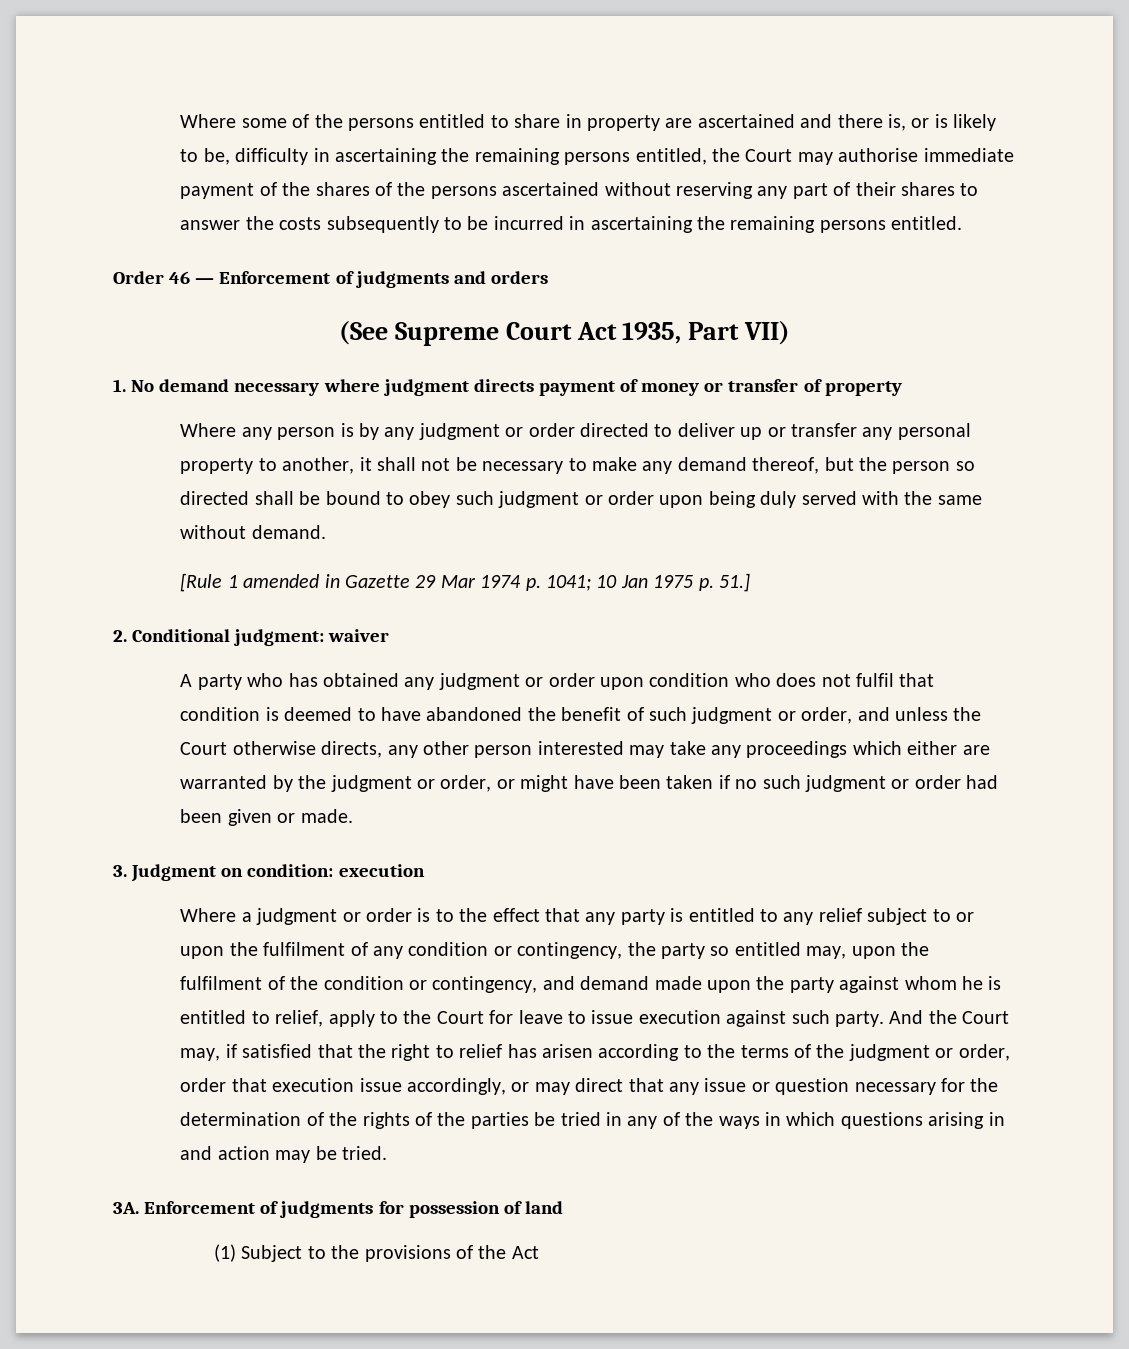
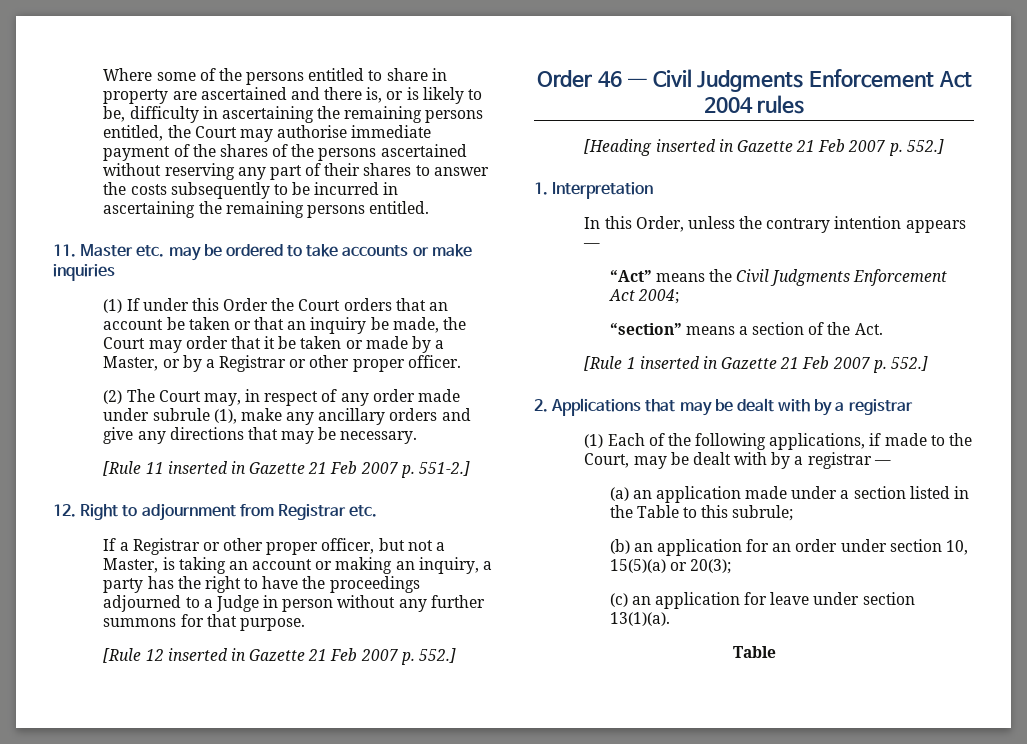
[113,271,548,288] [338,321,791,346] [113,379,902,396] [180,423,971,440] [180,457,975,474] [180,491,982,508] [180,525,326,539] Order 46 — Enforcement of judgments and orders // (See Supreme Court Act 1935, Part VII) // 1. No demand necessary where judgment directs payment of money or transfer of property // Where any person is by any judgment or order directed to deliver up or transfer any personal property to another, it shall not be necessary to make any demand thereof, but the person so directed shall be bound to obey such judgment or order upon being duly served with the same without demand. -> [53,244,472,261] [53,264,115,281] [103,298,449,313] [103,317,467,334] [103,336,445,353] [103,355,461,372] [103,389,461,406] [103,408,471,425] [103,427,418,444] [103,461,471,478] [53,503,378,521] [103,538,446,555] [103,557,493,574] [103,576,420,593] [103,595,485,612] [103,614,305,631] [103,648,457,665] [536,69,972,92] [703,95,805,114] [584,139,944,156] [534,182,654,199] [584,216,966,233] [583,243,601,248] [609,269,948,286] [608,289,679,304] [609,322,883,335] 11. Master etc. may be ordered to take accounts or make inquiries // (1) If under this Order the Court orders that an account be taken or that an inquiry be made, the Court may order that it be taken or made by a Master, or by a Registrar or other proper officer. // (2) The Court may, in respect of any order made under subrule (1), make any ancillary orders and give any directions that may be necessary. // [Rule 11 inserted in Gazette 21 Feb 2007 p. 551-2.] // 12. Right to adjournment from Registrar etc. // If a Registrar or other proper officer, but not a Master, is taking an account or making an inquiry, a party has the right to have the proceedings adjourned to a Judge in person without any further summons for that purpose. // [Rule 12 inserted in Gazette 21 Feb 2007 p. 552.] // Order 46 — Civil Judgments Enforcement Act 2004 rules // [Heading inserted in Gazette 21 Feb 2007 p. 552.] // 1. Interpretation // In this Order, unless the contrary intention appears — // “Act” means the Civil Judgments Enforcement Act 2004; // “section” means a section of the Act.
[243,573,750,592] [113,629,390,646] [180,673,935,690] [180,707,982,724] [180,741,990,758] [180,775,999,792] [180,809,353,826] [113,864,425,882] [180,908,974,925] [180,942,929,959] [180,976,1002,993] [180,1010,1010,1027] [180,1044,1010,1061] [180,1078,999,1095] [180,1112,1005,1129] [180,1146,387,1163] [113,1201,563,1218] [214,1244,539,1262] amended in Gazette 29 Mar 1974 p. 1041; 10 Jan 1975 p. 51.] // 2. Conditional judgment: waiver // A party who has obtained any judgment or order upon condition who does not fulfil that condition is deemed to have abandoned the benefit of such judgment or order, and unless the Court otherwise directs, any other person interested may take any proceedings which either are warranted by the judgment or order, or might have been taken if no such judgment or order had been given or made. // 3. Judgment on condition: execution // Where a judgment or order is to the effect that any party is entitled to any relief subject to or upon the fulfilment of any condition or contingency, the party so entitled may, upon the fulfilment of the condition or contingency, and demand made upon the party against whom he is entitled to relief, apply to the Court for leave to issue execution against such party. And the Court may, if satisfied that the right to relief has arisen according to the terms of the judgment or order, order that execution issue accordingly, or may direct that any issue or question necessary for the determination of the rights of the parties be tried in any of the ways in which questions arising in and action may be tried. // 3A. Enforcement of judgments for possession of land // (1) Subject to the provisions of the Act -> [639,356,929,373] [534,398,913,416] [584,433,973,450] [584,452,891,469] [609,486,970,503] [609,505,794,521] [609,539,969,556] [609,559,731,574] [609,592,915,609] [609,612,670,626] [732,646,776,658] inserted in Gazette 21 Feb 2007 p. 552.] // 2. Applications that may be dealt with by a registrar // (1) Each of the following applications, if made to the Court, may be dealt with by a registrar — // (a) an application made under a section listed in the Table to this subrule; // (b) an application for an order under section 10, 15(5)(a) or 20(3); // (c) an application for leave under section 13(1)(a). // Table

